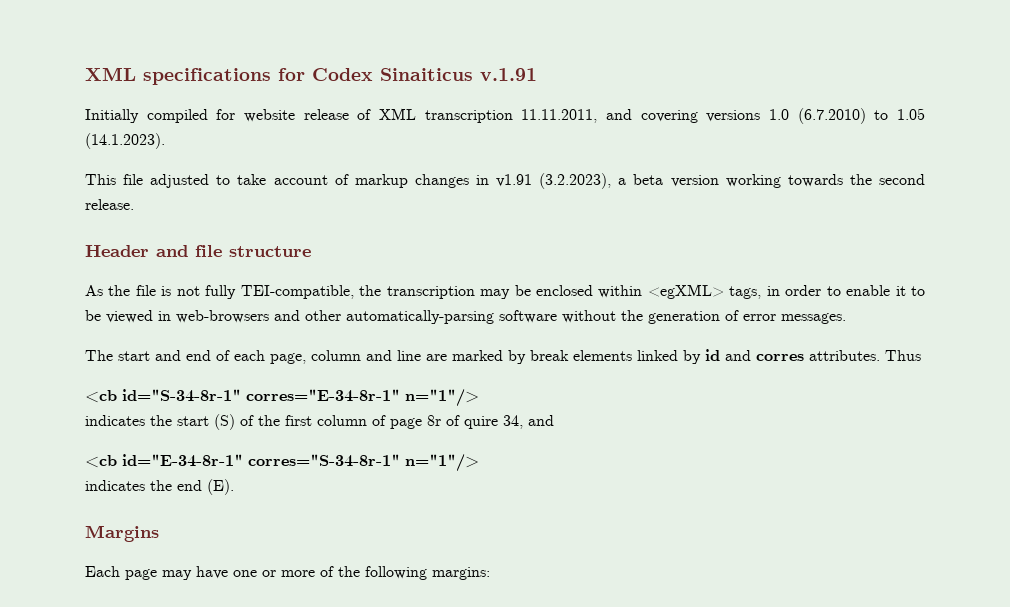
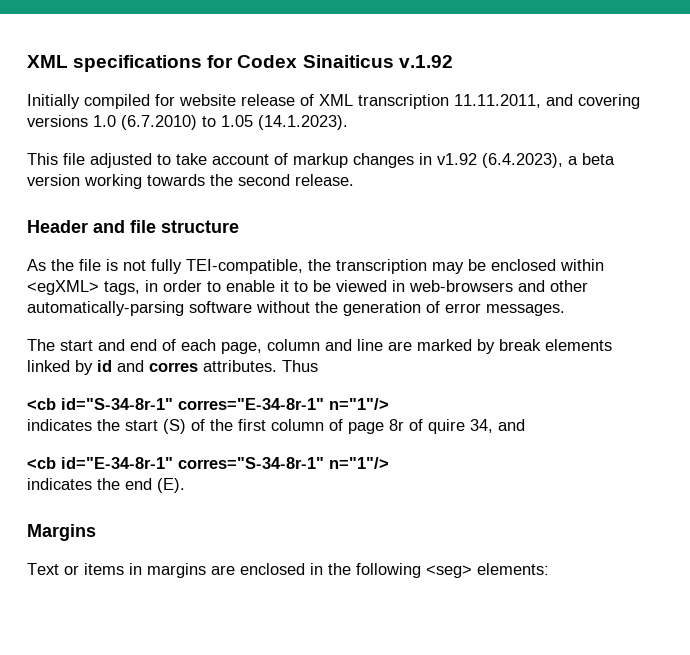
[480,68,537,81] v.1.91 -> [398,55,453,68] v.1.92
[496,173,612,189] v1.91 (3.2.2023), -> [437,153,563,168] v1.92 (6.4.2023),
[85,566,490,580] Each page may have one or more of the following margins: -> [27,563,549,578] Text or items in margins are enclosed in the following <seg> elements:

